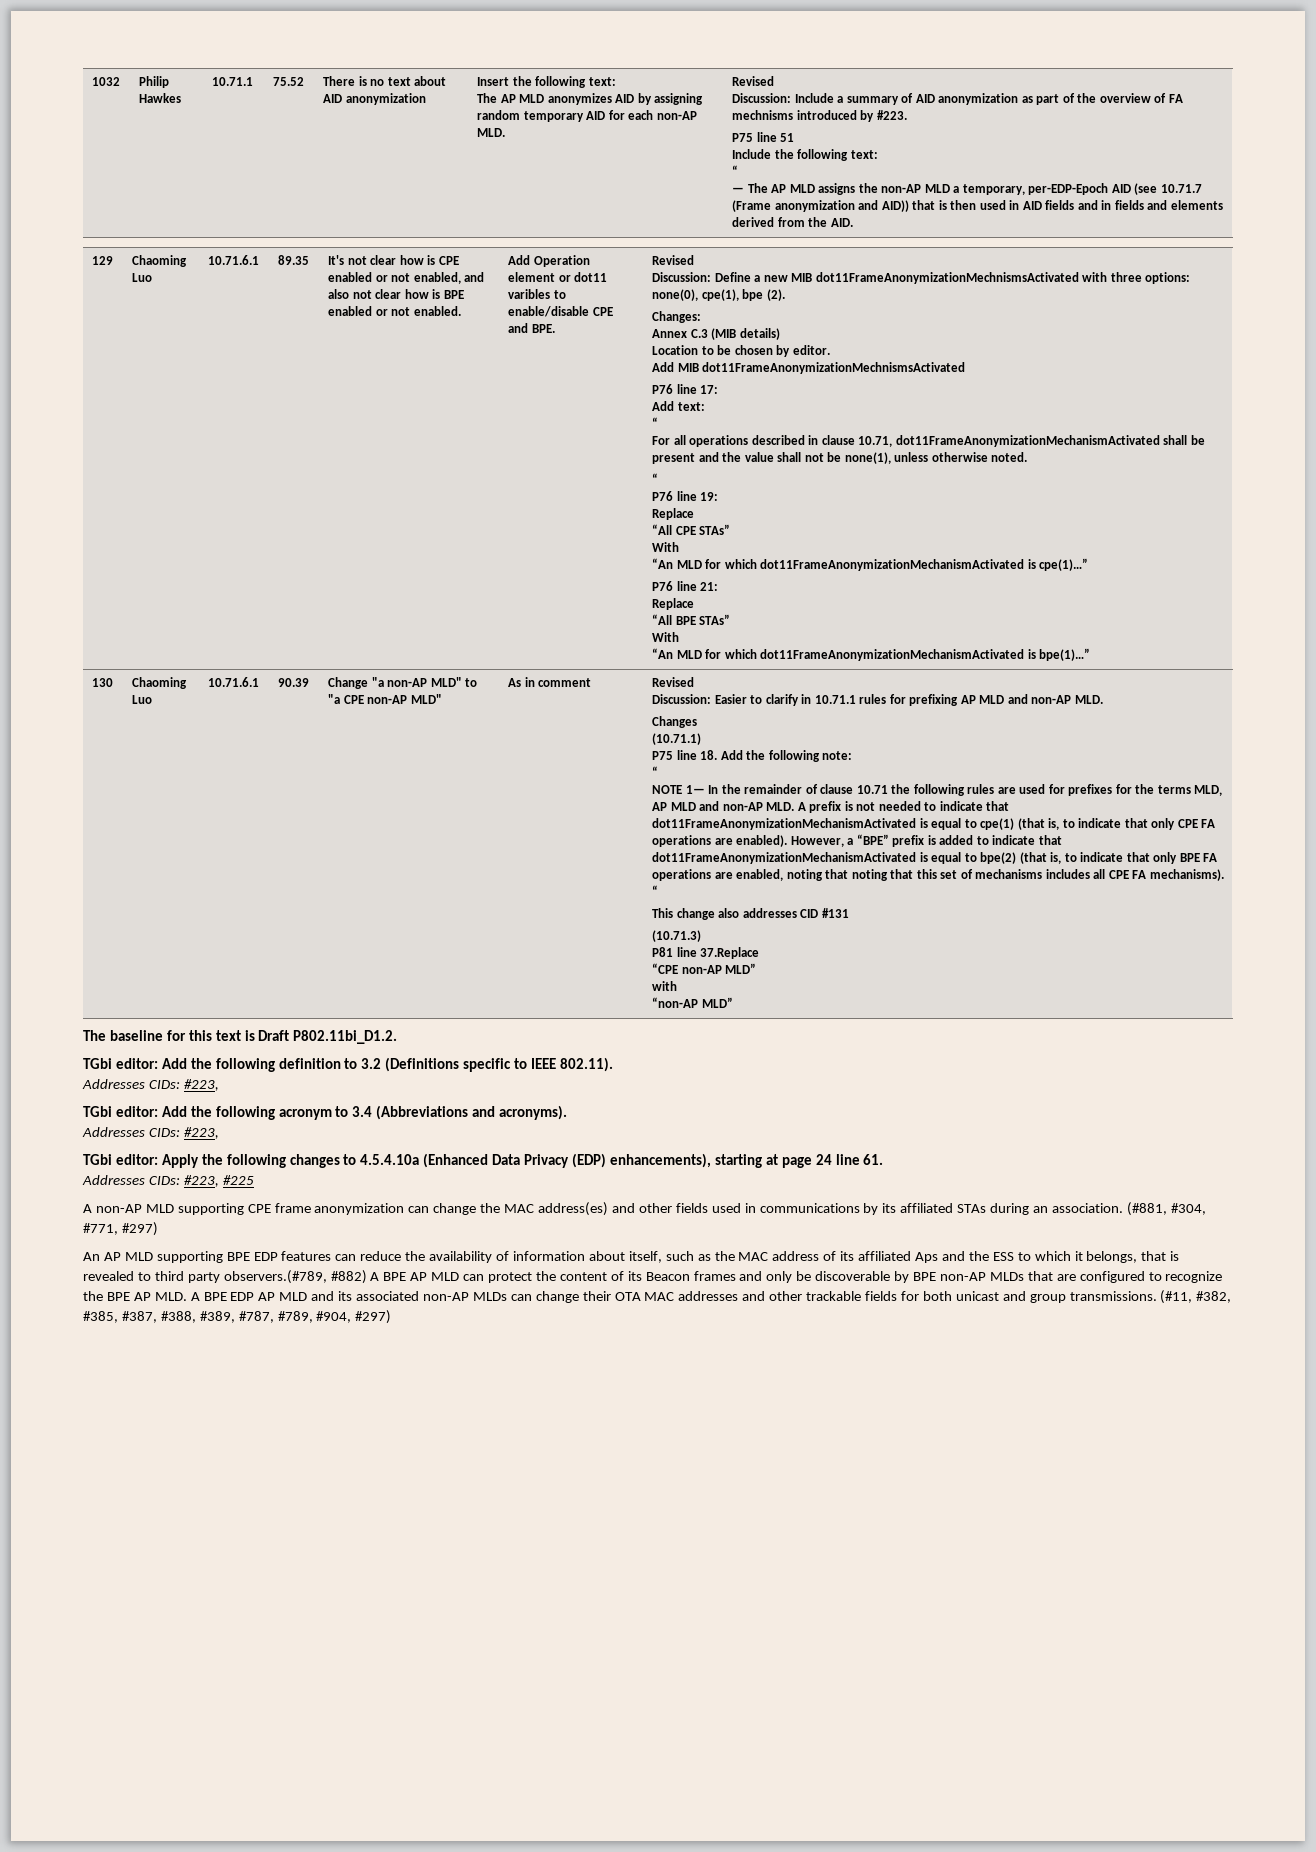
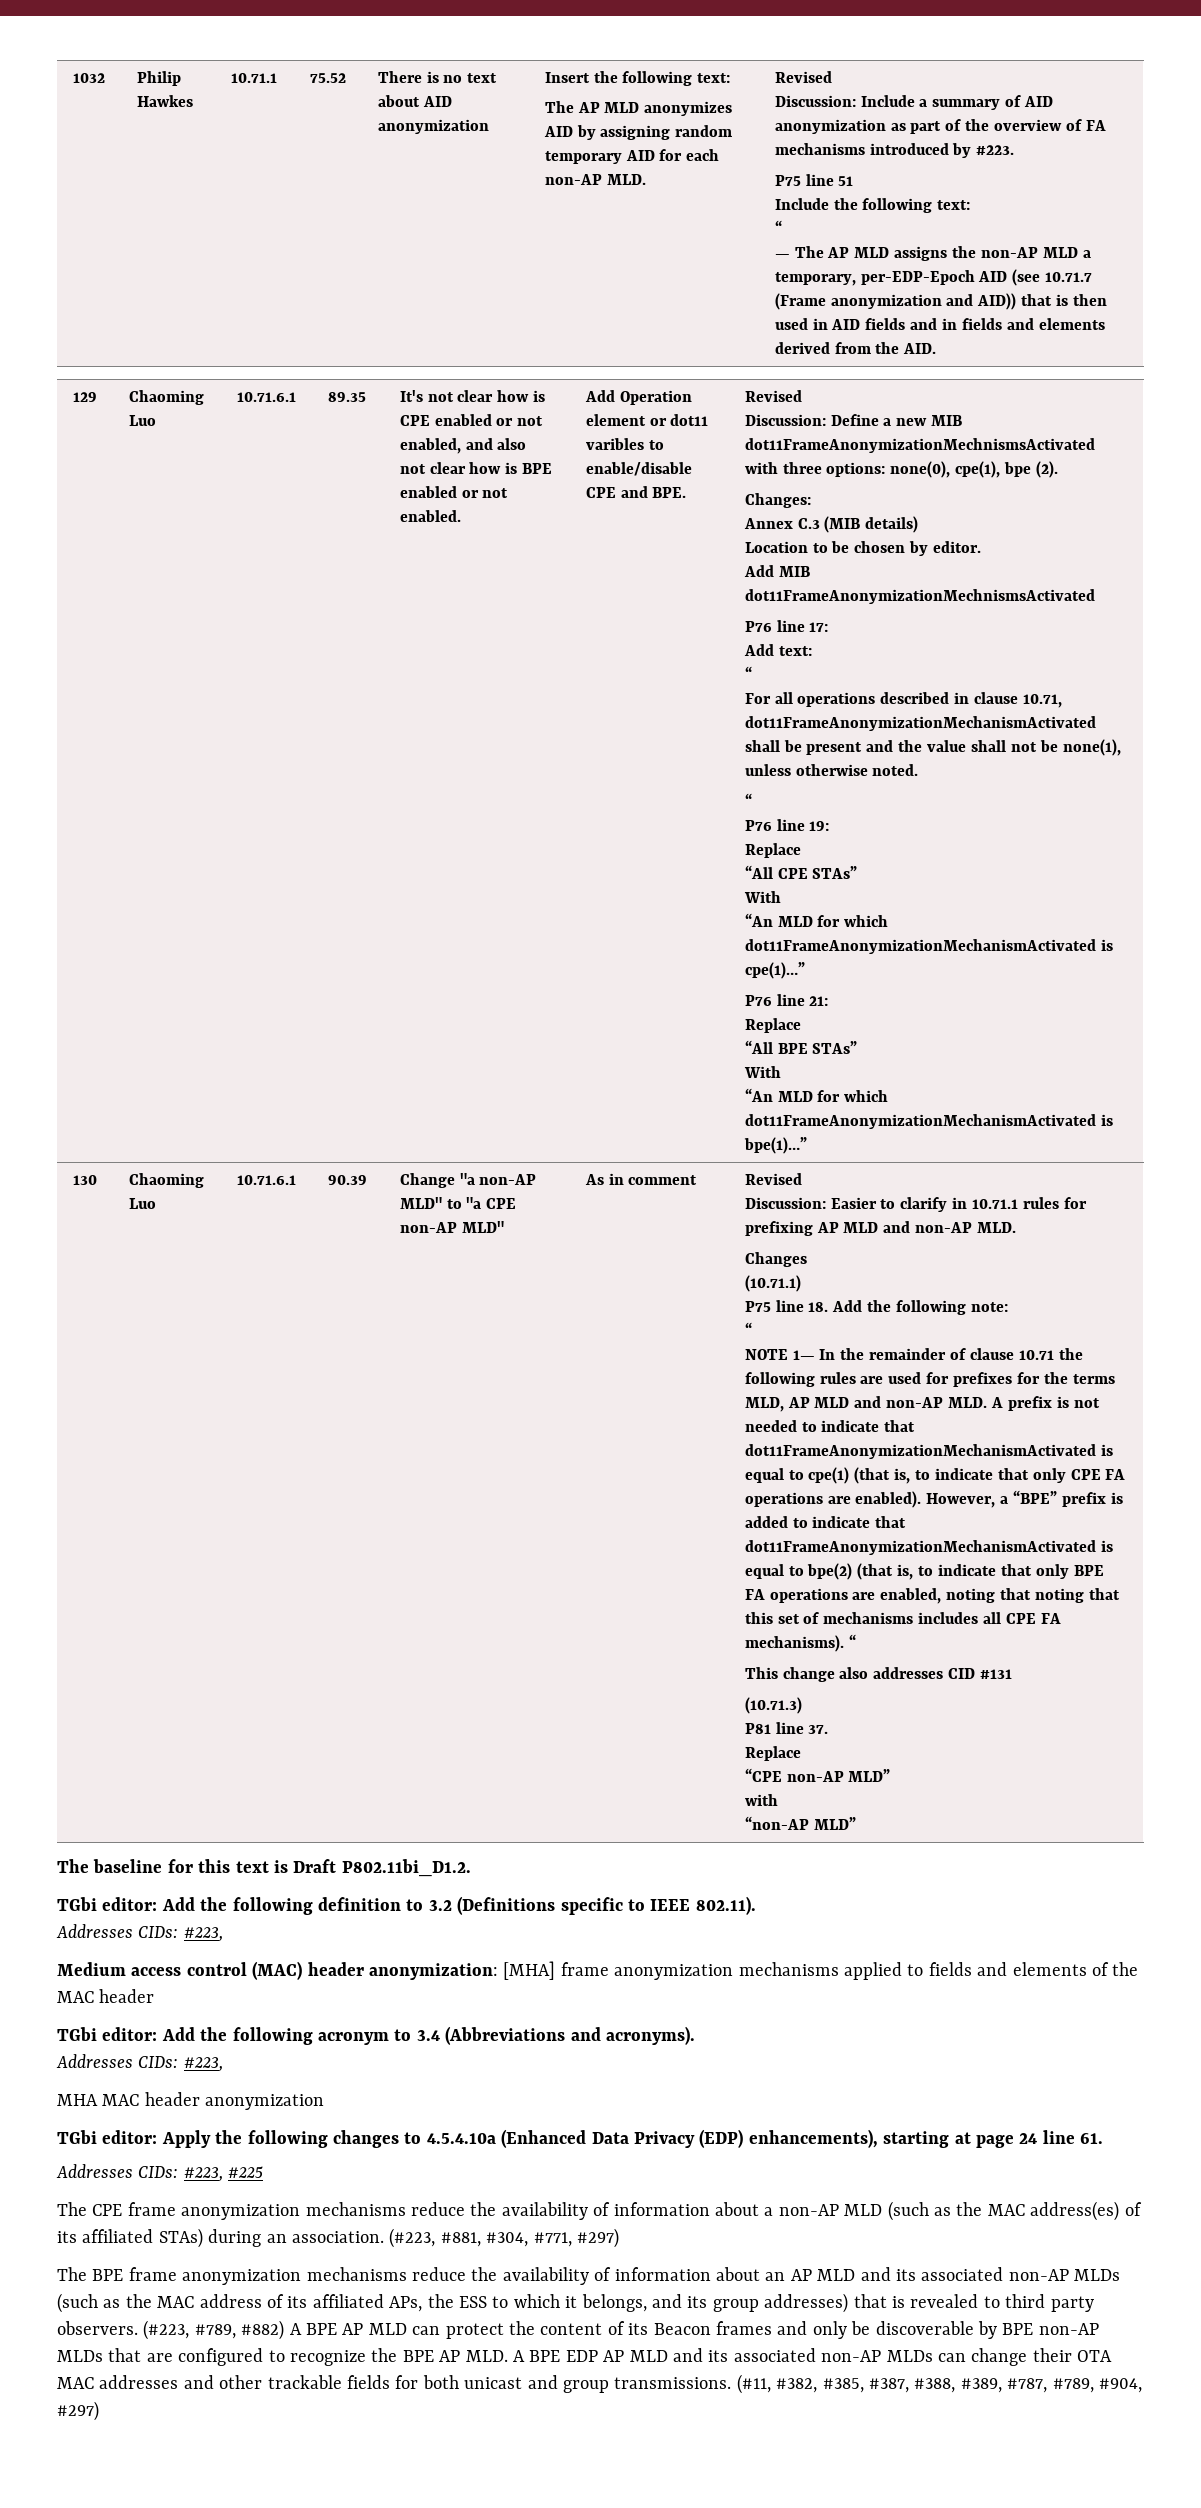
[732,110,794,120] mechnisms -> [774,143,865,155] mechanisms
[700,947,760,959] 37.Replace -> [808,1725,829,1734] [744,1746,801,1761] 37. // Replace
(219, 1085) none -> [57,1961,1139,1980] [57,1989,155,2003] // Medium access control (MAC) header anonymization: [MHA] frame anonymization mechanisms applied to fields and elements of the MAC header
(219, 1133) none -> [57,2092,325,2110] // MHA MAC header anonymization
[83,1202,1206,1216] [83,1222,158,1236] [83,1251,694,1263] A non-AP MLD supporting CPE frame anonymization can change the MAC address(es) and other fields used in communications by its affiliated STAs during an association. (#881, #304, #771, #297) // An AP MLD supporting BPE EDP features can reduce the availability of information about itself, such -> [57,2201,1142,2221] [57,2228,619,2248] [57,2267,1121,2285] [57,2293,98,2313] The CPE frame anonymization mechanisms reduce the availability of information about a non-AP MLD (such as the MAC address(es) of its affiliated STAs) during an association. (#223, #881, #304, #771, #297) // The BPE frame anonymization mechanisms reduce the availability of information about an AP MLD and its associated non-AP MLDs (such
[915,1251,965,1263] Aps and -> [389,2296,423,2312] APs,
(1138, 1257) none -> [651,2293,849,2313] and its group addresses)
[223,1270,327,1284] observers.(#789, -> [57,2320,236,2340] observers. (#223, #789,

